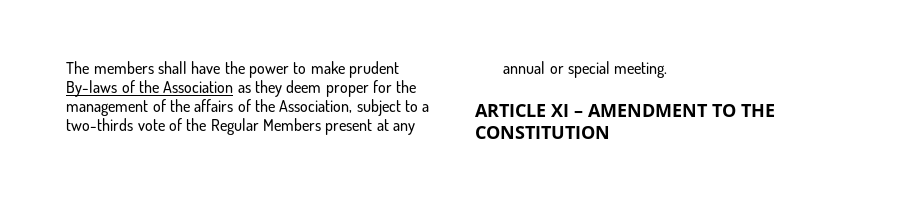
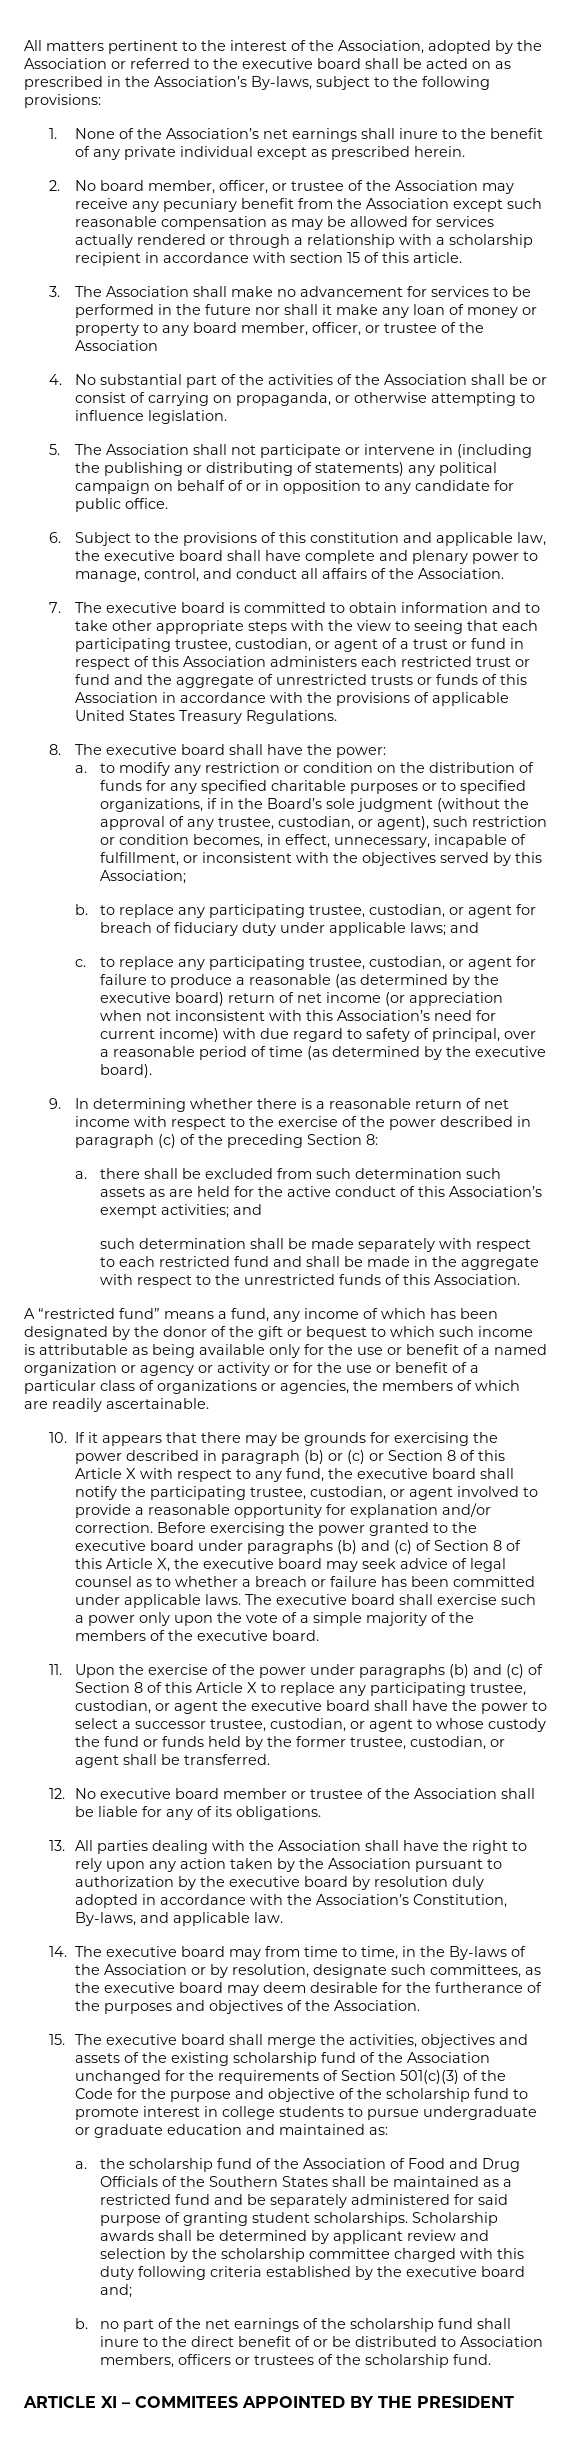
[66,61,154,74] The members -> [24,40,542,54] [24,58,511,69] [24,76,490,90] [24,94,101,108] [49,128,543,142] [74,146,465,160] [49,180,514,194] [74,198,542,212] [74,216,494,230] [74,234,533,248] [74,252,462,266] [49,286,531,297] [74,304,537,318] [74,322,484,336] [74,340,158,351] [49,374,547,388] [74,392,535,406] [74,410,227,424] [49,444,532,458] [74,462,497,476] [74,480,514,494] [74,498,168,512] [49,532,546,546] [74,550,538,564] [74,568,504,582] [49,602,540,613] [74,620,538,634] [74,638,524,652] [74,656,530,670] [74,674,527,688] [74,692,509,706] [74,710,337,724] [49,744,386,758] [74,762,534,776] [99,780,526,794] [99,798,529,812] [99,816,547,830] [99,834,526,848] [99,852,542,866] [99,870,186,884] [74,904,536,918] [99,922,479,936] [74,956,536,970] [99,974,499,988] [99,992,503,1006] [99,1010,496,1021] [99,1028,536,1042] [99,1046,546,1060] [99,1064,152,1078] [49,1098,509,1112] [74,1116,531,1130] [74,1134,378,1148] [74,1168,501,1179] [99,1186,542,1197] [99,1204,262,1218] [99,1238,531,1252] [99,1256,539,1270] [99,1274,520,1288] [24,1308,498,1322] [24,1326,533,1340] [24,1344,547,1358] [24,1362,479,1376] [24,1380,520,1394] [24,1398,209,1412] [49,1432,498,1446] [74,1450,505,1464] [74,1468,514,1482] [74,1486,538,1500] [74,1503,491,1518] [74,1522,477,1536] [74,1540,521,1554] [74,1558,506,1572] [74,1576,535,1587] [74,1594,536,1608] [74,1612,474,1626] [74,1630,319,1641] [49,1664,543,1678] [74,1682,526,1696] [74,1700,370,1714] All matters pertinent to the interest of the Association, adopted by the Association or referred to the executive board shall be acted on as prescribed in the Association’s By-laws, subject to the following provisions: // 1. None of the Association’s net earnings shall inure to the benefit of any private individual except as prescribed herein. // 2. No board member, officer, or trustee of the Association may receive any pecuniary benefit from the Association except such reasonable compensation as may be allowed for services actually rendered or through a relationship with a scholarship recipient in accordance with section 15 of this article. // 3. The Association shall make no advancement for services to be performed in the future nor shall it make any loan of money or property to any board member, officer, or trustee of the Association // 4. No substantial part of the activities of the Association shall be or consist of carrying on propaganda, or otherwise attempting to influence legislation. // 5. The Association shall not participate or intervene in (including the publishing or distributing of statements) any political campaign on behalf of or in opposition to any candidate for public office. // 6. Subject to the provisions of this constitution and applicable law, the executive board shall have complete and plenary power to manage, control, and conduct all affairs of the Association. // 7. The executive board is committed to obtain information and to take other appropriate steps with the view to seeing that each participating trustee, custodian, or agent of a trust or fund in respect of this Association administers each restricted trust or fund and the aggregate of unrestricted trusts or funds of this Association in accordance with the provisions of applicable United States Treasury Regulations. // 8. The executive board shall have the power: // a. to modify any restriction or condition on the distribution of funds for any specified charitable purposes or to specified organizations, if in the Board’s sole judgment (without the approval of any trustee, custodian, or agent), such restriction or condition becomes, in effect, unnecessary, incapable of fulfillment, or inconsistent with the objectives served by this Association; // b. to replace any participating trustee, custodian, or agent for breach of fiduciary duty under applicable laws; and // c. to replace any participating trustee, custodian, or agent for failure to produce a reasonable (as determined by the executive board) return of net income (or appreciation when not inconsistent with this Association’s need for current income) with due regard to safety of principal, over a reasonable period of time (as determined by the executive board). // 9. In determining whether there is a reasonable return of net income with respect to the exercise of the power described in paragraph (c) of the preceding Section 8: // a. there shall be excluded from such determination such assets as are held for the active conduct of this Association’s exempt activities; and // such determination shall be made separately with respect to each restricted fund and shall be made in the aggregate with respect to the unrestricted funds of this Association. // A “restricted fund” means a fund, any income of which has been designated by the donor of the gift or bequest to which such income is attributable as being available only for the use or benefit of a named organization or agency or activity or for the use or benefit of a particular class of organizations or agencies, the members of which are readily ascertainable. // 10. If it appears that there may be grounds for exercising the power described in paragraph (b) or (c) or Section 8 of this Article X with respect to any fund, the executive board shall notify the participating trustee, custodian, or agent involved to provide a reasonable opportunity for explanation and/or correction. Before exercising the power granted to the executive board under paragraphs (b) and (c) of Section 8 of this Article X, the executive board may seek advice of legal counsel as to whether a breach or failure has been committed under applicable laws. The executive board shall exercise such a power only upon the vote of a simple majority of the members of the executive board. // 11. Upon the exercise of the power under paragraphs (b) and (c) of Section 8 of this Article X to replace any participating trustee, custodian, or agent the executive board
[310,61,399,78] [66,80,417,97] [66,99,430,116] [66,118,415,135] [503,61,668,78] [475,104,775,117] [475,126,610,139] make prudent By-laws of the Association as they deem proper for the management of the affairs of the Association, subject to a two-thirds vote of the Regular Members present at any annual or special meeting. // ARTICLE XI – AMENDMENT TO THE CONSTITUTION -> [74,1718,546,1732] [74,1736,505,1750] [74,1754,270,1768] [49,1788,535,1799] [74,1806,321,1820] [49,1840,527,1854] [74,1858,502,1872] [74,1876,484,1890] [74,1894,507,1908] [74,1912,283,1926] [49,1946,526,1960] [74,1964,541,1978] [74,1982,542,1996] [74,2000,420,2014] [49,2034,528,2048] [74,2052,490,2066] [74,2070,506,2084] [74,2088,528,2102] [74,2106,537,2120] [74,2124,388,2138] [74,2158,520,2172] [99,2176,512,2187] [99,2194,508,2208] [99,2212,498,2226] [99,2230,489,2244] [99,2248,524,2262] [99,2266,525,2280] [99,2284,132,2298] [74,2318,511,2332] [99,2336,543,2347] [99,2354,491,2368] [23,2396,514,2408] select a successor trustee, custodian, or agent to whose custody the fund or funds held by the former trustee, custodian, or agent shall be transferred. // 12. No executive board member or trustee of the Association shall be liable for any of its obligations. // 13. All parties dealing with the Association shall have the right to rely upon any action taken by the Association pursuant to authorization by the executive board by resolution duly adopted in accordance with the Association’s Constitution, By-laws, and applicable law. // 14. The executive board may from time to time, in the By-laws of the Association or by resolution, designate such committees, as the executive board may deem desirable for the furtherance of the purposes and objectives of the Association. // 15. The executive board shall merge the activities, objectives and assets of the existing scholarship fund of the Association unchanged for the requirements of Section 501(c)(3) of the Code for the purpose and objective of the scholarship fund to promote interest in college students to pursue undergraduate or graduate education and maintained as: // a. the scholarship fund of the Association of Food and Drug Officials of the Southern States shall be maintained as a restricted fund and be separately administered for said purpose of granting student scholarships. Scholarship awards shall be determined by applicant review and selection by the scholarship committee charged with this duty following criteria established by the executive board and; // b. no part of the net earnings of the scholarship fund shall inure to the direct benefit of or be distributed to Association members, officers or trustees of the scholarship fund. // ARTICLE XI – COMMITEES APPOINTED BY THE PRESIDENT

